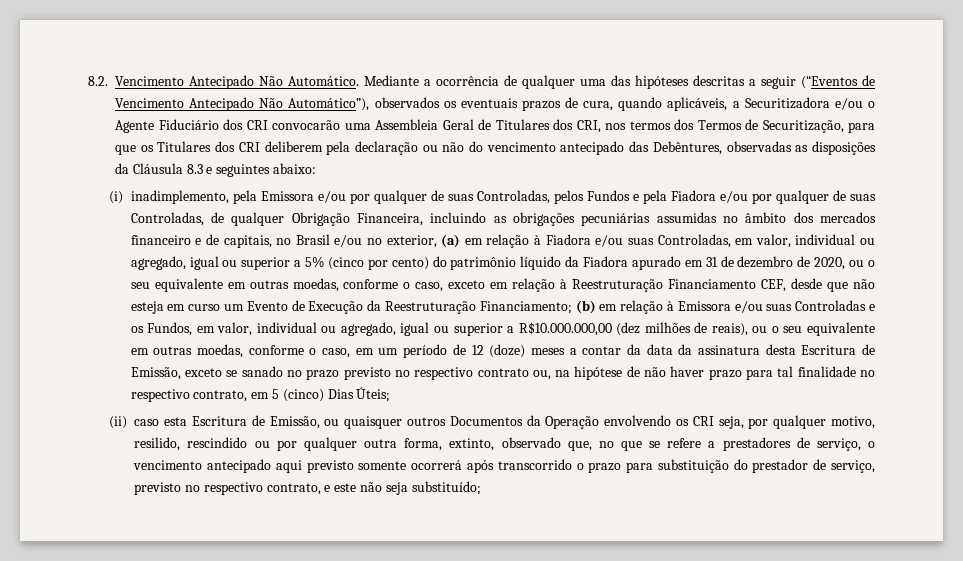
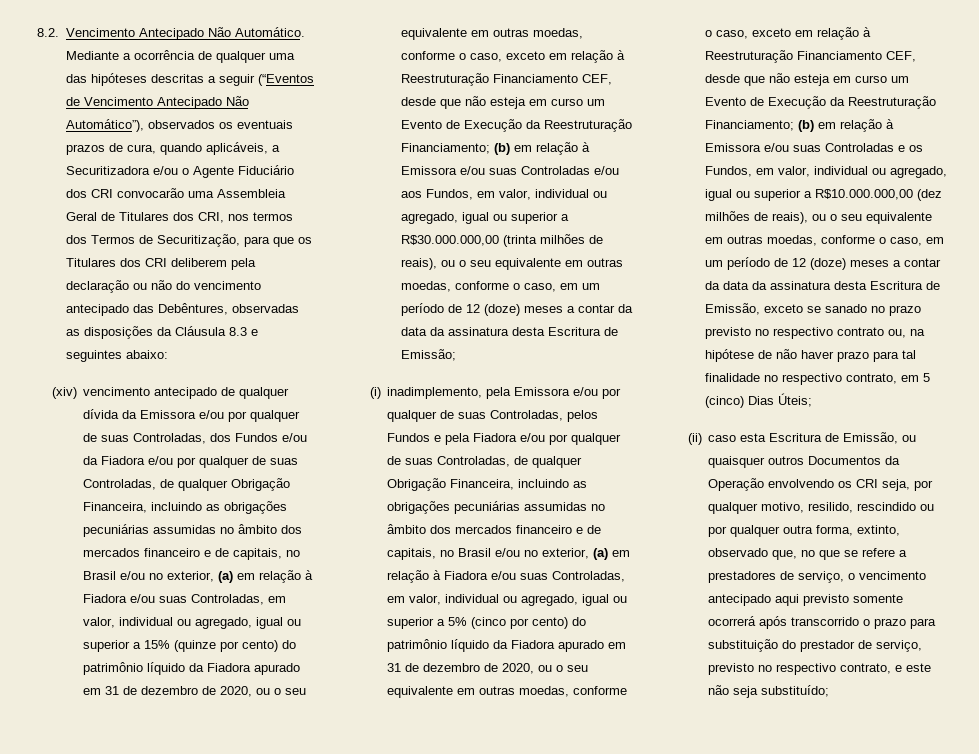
(316, 168) none -> [51,387,290,399] [83,409,301,422] [83,433,308,444] [83,456,299,468] [83,478,291,491] [83,501,288,514] [83,524,303,537] [83,548,301,560] [83,570,314,583] [83,594,287,605] [83,617,302,629] [83,640,297,652] [83,662,301,675] [83,686,307,697] [401,28,584,40] [401,50,626,63] [401,73,613,86] [401,96,606,109] [401,119,633,132] [401,142,591,155] [401,166,620,175] [401,189,608,200] [401,212,570,224] [401,234,604,247] [401,258,624,270] [401,281,601,292] [401,303,634,316] [401,327,619,336] [401,349,457,361] // (xiv) vencimento antecipado de qualquer dívida da Emissora e/ou por qualquer de suas Controladas, dos Fundos e/ou da Fiadora e/ou por qualquer de suas Controladas, de qualquer Obrigação Financeira, incluindo as obrigações pecuniárias assumidas no âmbito dos mercados financeiro e de capitais, no Brasil e/ou no exterior, (a) em relação à Fiadora e/ou suas Controladas, em valor, individual ou agregado, igual ou superior a 15% (quinze por cento) do patrimônio líquido da Fiadora apurado em 31 de dezembro de 2020, ou o seu equivalente em outras moedas, conforme o caso, exceto em relação à Reestruturação Financiamento CEF, desde que não esteja em curso um Evento de Execução da Reestruturação Financiamento; (b) em relação à Emissora e/ou suas Controladas e/ou aos Fundos, em valor, individual ou agregado, igual ou superior a R$30.000.000,00 (trinta milhões de reais), ou o seu equivalente em outras moedas, conforme o caso, em um período de 12 (doze) meses a contar da data da assinatura desta Escritura de Emissão;

